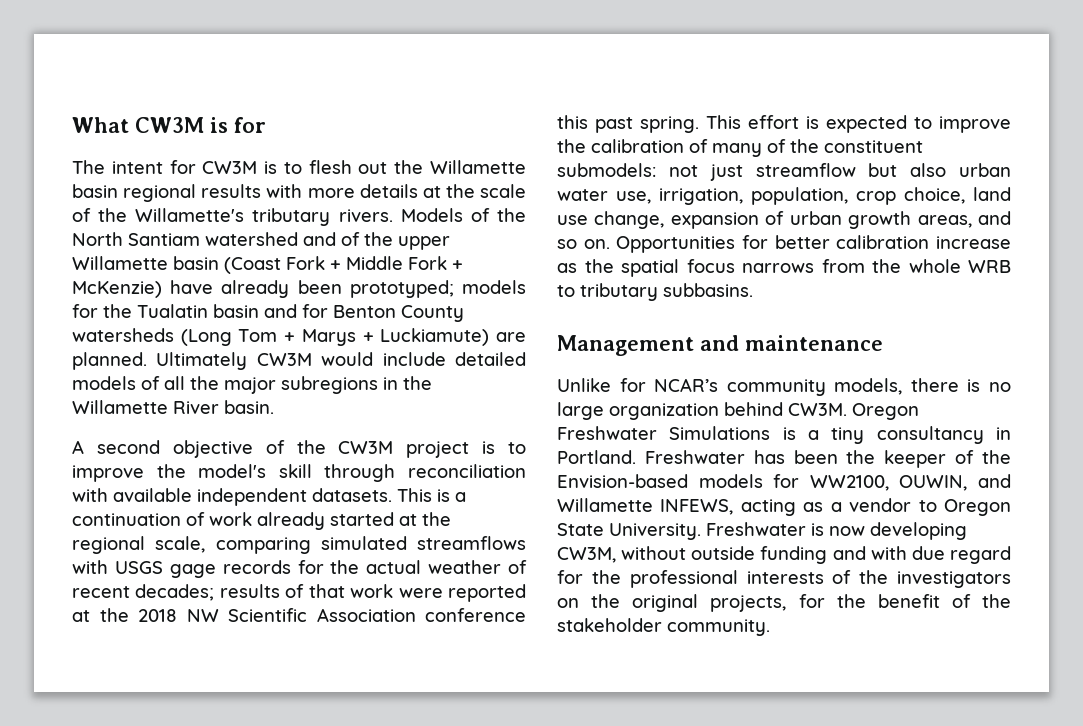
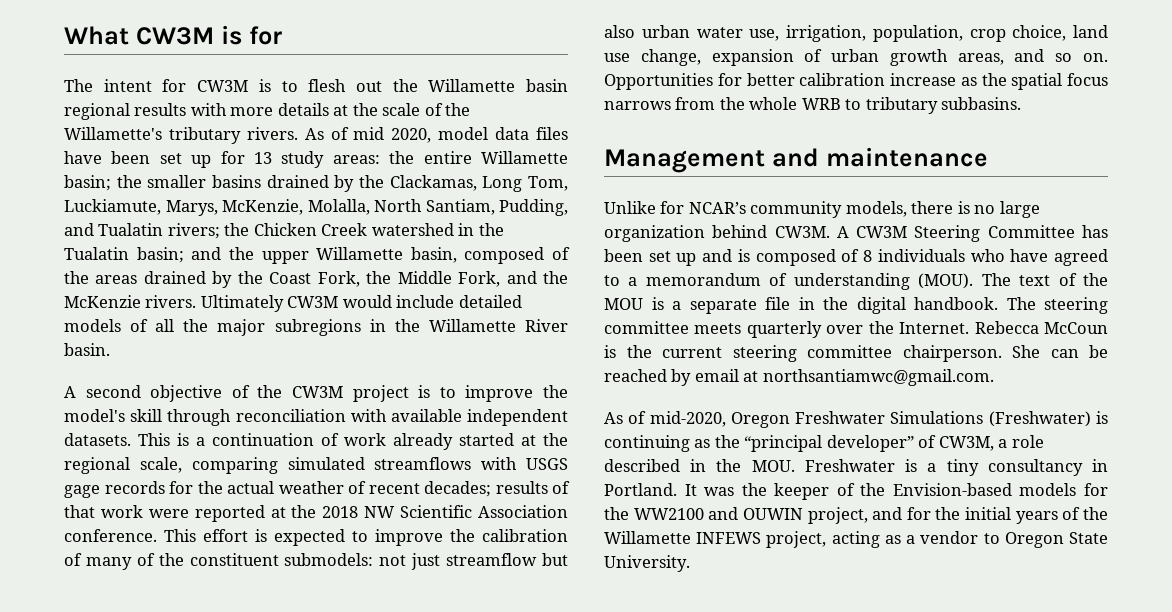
[400,208,527,222] [72,232,450,250] [72,256,463,274] [72,280,526,298] [72,304,464,322] [72,328,526,346] [72,352,147,370] Models of the North Santiam watershed and of the upper Willamette basin (Coast Fork + Middle Fork + McKenzie) have already been prototyped; models for the Tualatin basin and for Benton County watersheds (Long Tom + Marys + Luckiamute) are planned. -> [304,127,569,143] [64,151,568,168] [64,175,568,192] [64,199,568,216] [64,223,504,239] [64,247,570,264] [64,271,568,288] [64,295,197,308] As of mid 2020, model data files have been set up for 13 study areas: the entire Willamette basin; the smaller basins drained by the Clackamas, Long Tom, Luckiamute, Marys, McKenzie, Molalla, North Santiam, Pudding, and Tualatin rivers; the Chicken Creek watershed in the Tualatin basin; and the upper Willamette basin, composed of the areas drained by the Coast Fork, the Middle Fork, and the McKenzie rivers.
[425,608,526,622] [557,115,699,133] conference this past spring. -> [64,529,157,542] conference.
[852,403,919,420] [557,426,771,440] Oregon Freshwater Simulations -> [836,225,1108,242] [604,249,1108,266] [604,273,1108,290] [604,297,1108,314] [604,321,1108,338] [604,345,1108,362] [604,369,994,386] [604,411,1108,428] [604,435,1044,452] [604,459,895,472] A CW3M Steering Committee has been set up and is composed of 8 individuals who have agreed to a memorandum of understanding (MOU). The text of the MOU is a separate file in the digital handbook. The steering committee meets quarterly over the Internet. Rebecca McCoun is the current steering committee chairperson. She can be reached by email at northsantiamwc@gmail.com. // As of mid-2020, Oregon Freshwater Simulations (Freshwater) is continuing as the “principal developer” of CW3M, a role described in the MOU. Freshwater
[644,450,838,464] Freshwater has been -> [684,484,735,496] It was
[809,474,1011,491] [557,498,734,515] WW2100, OUWIN, and Willamette INFEWS, -> [604,507,1108,524] [604,531,827,548] the WW2100 and OUWIN project, and for the initial years of the Willamette INFEWS project,
[706,522,967,540] [557,546,1012,564] [557,570,1011,588] [557,594,1011,612] [557,618,770,636] Freshwater is now developing CW3M, without outside funding and with due regard for the professional interests of the investigators on the original projects, for the benefit of the stakeholder community. -> (690, 563) none

